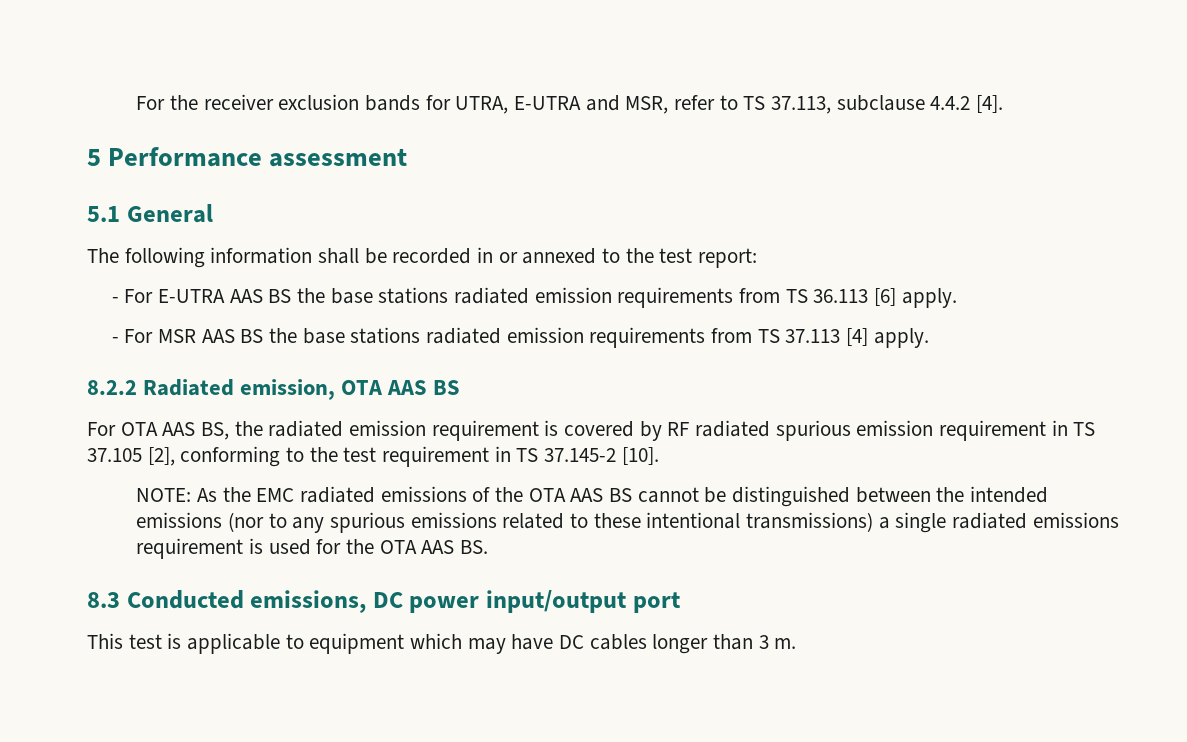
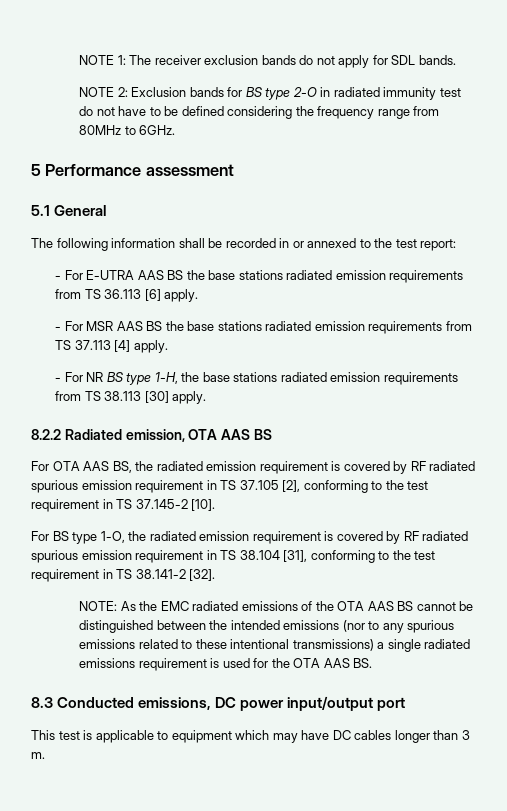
[136,94,1004,114] For the receiver exclusion bands for UTRA, E-UTRA and MSR, refer to TS 37.113, subclause 4.4.2 [4]. -> [79,55,456,68] [79,87,461,100] [79,106,440,119] [79,125,176,135] NOTE 1: The receiver exclusion bands do not apply for SDL bands. // NOTE 2: Exclusion bands for BS type 2-O in radiated immunity test do not have to be defined considering the frequency range from 80MHz to 6GHz.
(929, 338) none -> [55,372,458,385] [55,391,207,404] // - For NR BS type 1-H, the base stations radiated emission requirements from TS 38.113 [30] apply.
(659, 456) none -> [31,531,469,544] [31,550,436,563] [31,569,216,582] // For BS type 1-O, the radiated emission requirement is covered by RF radiated spurious emission requirement in TS 38.104 [31], conforming to the test requirement in TS 38.141-2 [32].

